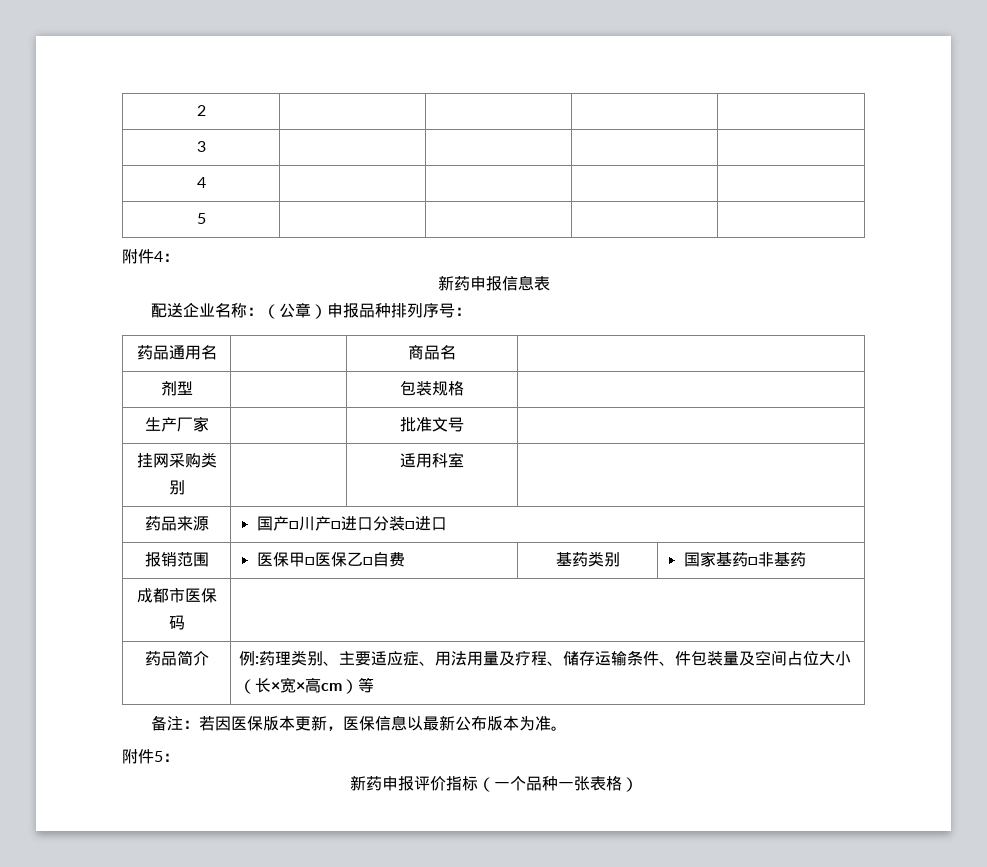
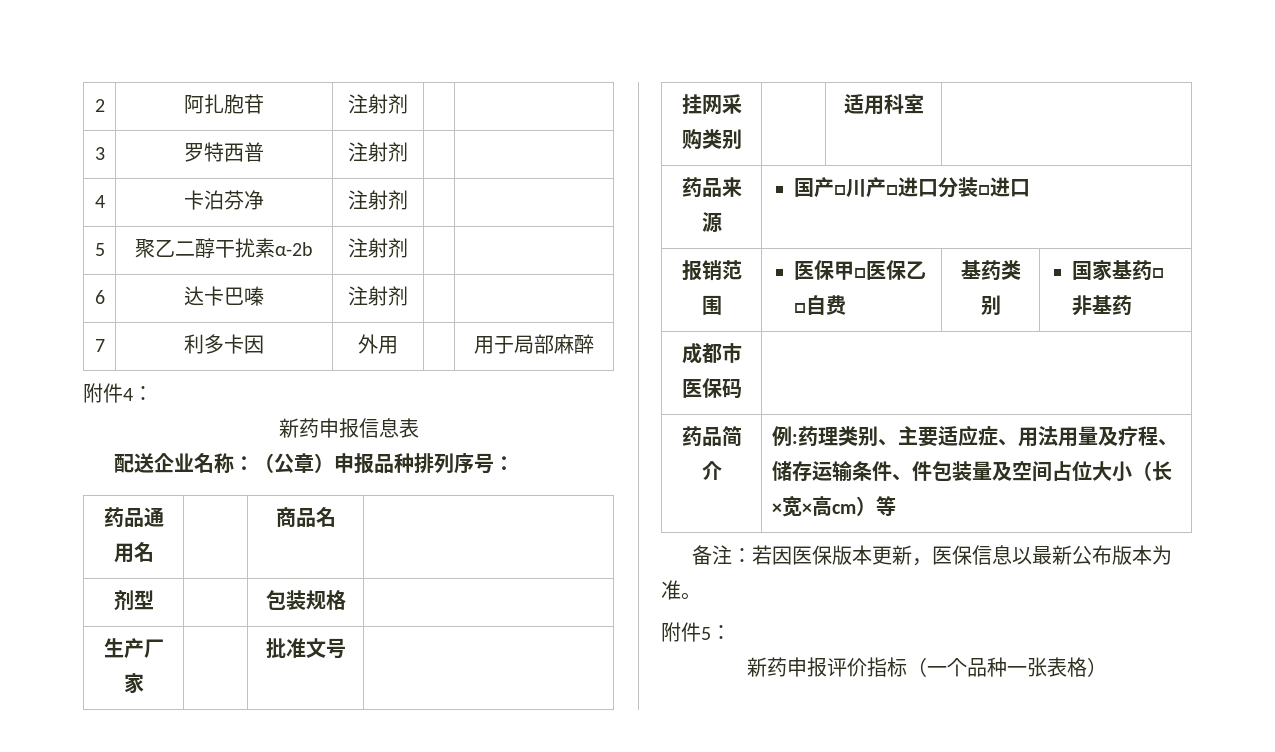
[196,141,206,152] [196,177,206,188] [196,213,206,224] | | | // 3 | | | | // 4 | | | | // 5 | | | | -> [184,94,264,114] [348,94,408,114] [94,147,105,160] [184,142,264,162] [348,142,408,162] [94,195,105,208] [184,190,264,210] [348,190,408,210] [94,243,105,256] [135,238,313,258] [348,238,408,258] [94,290,105,304] [184,286,264,306] [348,286,408,306] [94,339,105,352] [184,334,264,354] [358,334,398,354] [474,334,594,354] 阿扎胞苷 | 注射剂 | | // 3 | 罗特西普 | 注射剂 | | // 4 | 卡泊芬净 | 注射剂 | | // 5 | 聚乙二醇干扰素α-2b | 注射剂 | | // 6 | 达卡巴嗪 | 注射剂 | | // 7 | 利多卡因 | 外用 | | 用于局部麻醉

